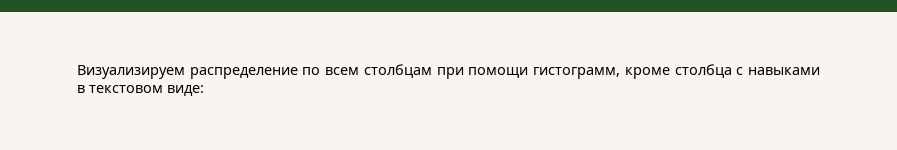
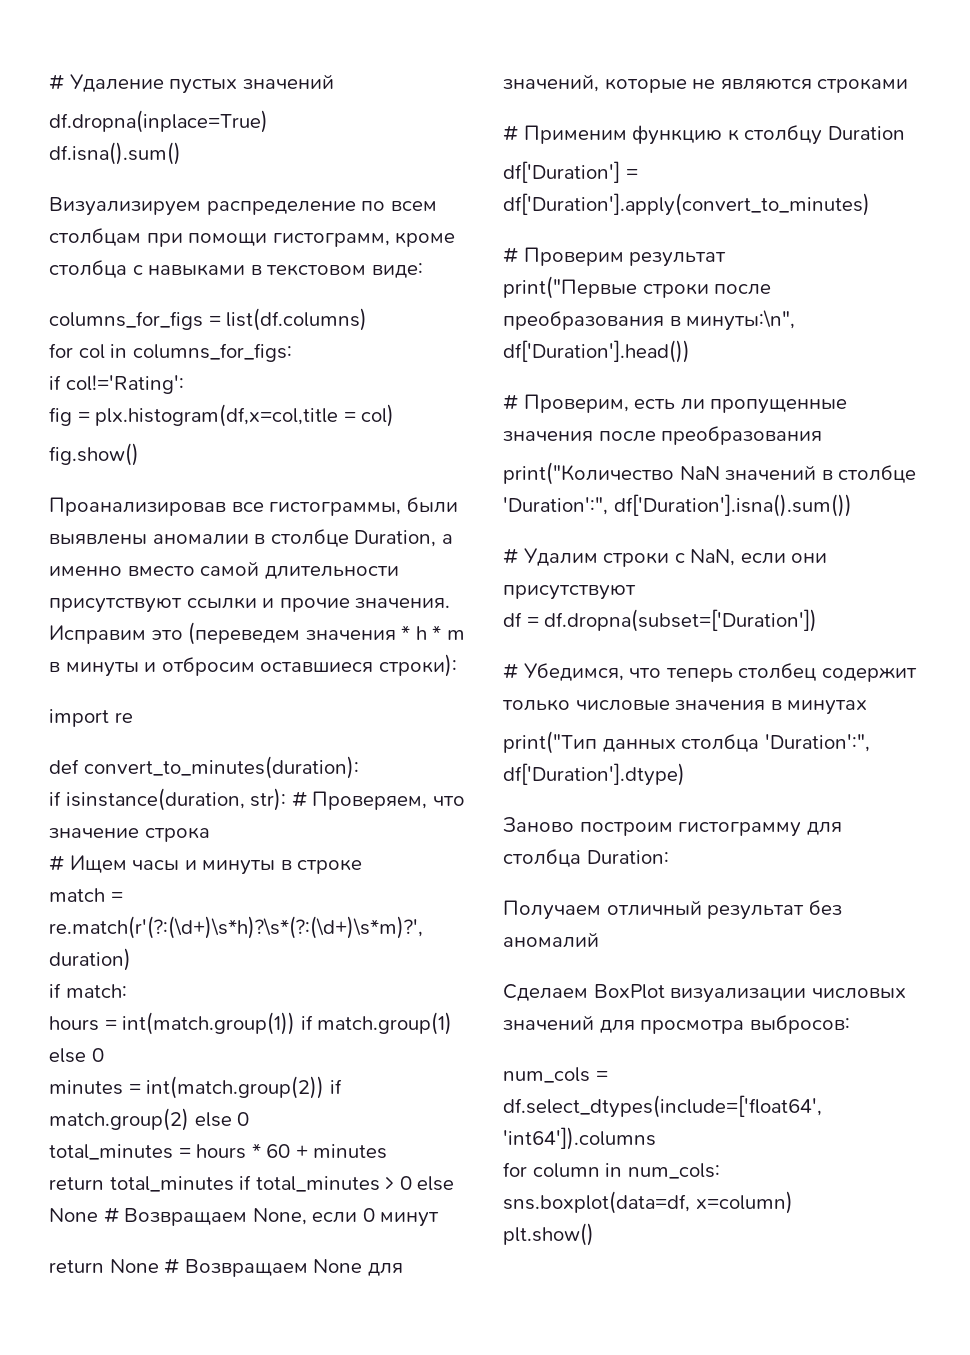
(77, 72) none -> [49,74,334,94] [49,110,268,133] [49,142,181,165] # Удаление пустых значений // df.dropna(inplace=True) // df.isna().sum() //
(204, 90) none -> [49,308,368,331] [49,343,292,362] [49,375,184,394] [49,404,395,427] [49,443,139,466] [49,497,458,516] [49,529,453,547] [49,561,399,579] [49,597,451,613] [49,622,465,645] [49,654,457,677] [49,709,133,727] [49,756,359,779] [49,788,465,811] [49,827,210,842] [49,855,363,875] [49,888,123,902] [49,916,423,939] [49,948,131,971] [49,983,127,998] [49,1012,453,1035] [49,1048,104,1063] [49,1076,342,1099] [49,1108,250,1131] [49,1143,388,1160] [49,1175,455,1192] [49,1207,440,1227] [49,1258,403,1277] [503,74,909,93] [503,125,905,145] [503,161,638,183] [503,193,870,216] [503,247,727,267] [503,276,772,299] [503,310,796,331] [503,340,690,363] [503,394,848,414] [503,426,823,445] [503,462,917,485] [503,494,852,517] [503,548,828,567] [503,585,636,600] [503,609,818,632] [503,663,917,682] [502,699,868,715] [503,731,870,754] [503,763,685,786] [503,817,842,837] [503,849,669,867] [503,900,842,920] [503,932,599,948] [503,984,906,1003] [503,1015,850,1034] [503,1067,608,1083] [503,1095,822,1118] [503,1127,656,1150] [503,1162,720,1179] [503,1191,793,1214] [503,1223,594,1246] // columns_for_figs = list(df.columns) // for col in columns_for_figs: // if col!='Rating': // fig = plx.histogram(df,x=col,title = col) // fig.show() // Проанализировав все гистограммы, были выявлены аномалии в столбце Duration, а именно вместо самой длительности присутствуют ссылки и прочие значения. Исправим это (переведем значения * h * m в минуты и отбросим оставшиеся строки): // import re // def convert_to_minutes(duration): // if isinstance(duration, str): # Проверяем, что значение строка // # Ищем часы и минуты в строке // match = re.match(r'(?:(\d+)\s*h)?\s*(?:(\d+)\s*m)?', duration) // if match: // hours = int(match.group(1)) if match.group(1) else 0 // minutes = int(match.group(2)) if match.group(2) else 0 // total_minutes = hours * 60 + minutes // return total_minutes if total_minutes > 0 else None # Возвращаем None, если 0 минут // return None # Возвращаем None для значений, которые не являются строками // # Применим функцию к столбцу Duration // df['Duration'] = df['Duration'].apply(convert_to_minutes) // # Проверим результат // print("Первые строки после преобразования в минуты:\n", df['Duration'].head()) // # Проверим, есть ли пропущенные значения после преобразования // print("Количество NaN значений в столбце 'Duration':", df['Duration'].isna().sum()) // # Удалим строки с NaN, если они присутствуют // df = df.dropna(subset=['Duration']) // # Убедимся, что теперь столбец содержит только числовые значения в минутах // print("Тип данных столбца 'Duration':", df['Duration'].dtype) // Заново построим гистограмму для столбца Duration: // Получаем отличный результат без аномалий // Сделаем BoxPlot визуализации числовых значений для просмотра выбросов: // num_cols = df.select_dtypes(include=['float64', 'int64']).columns // for column in num_cols: // sns.boxplot(data=df, x=column) // plt.show()

